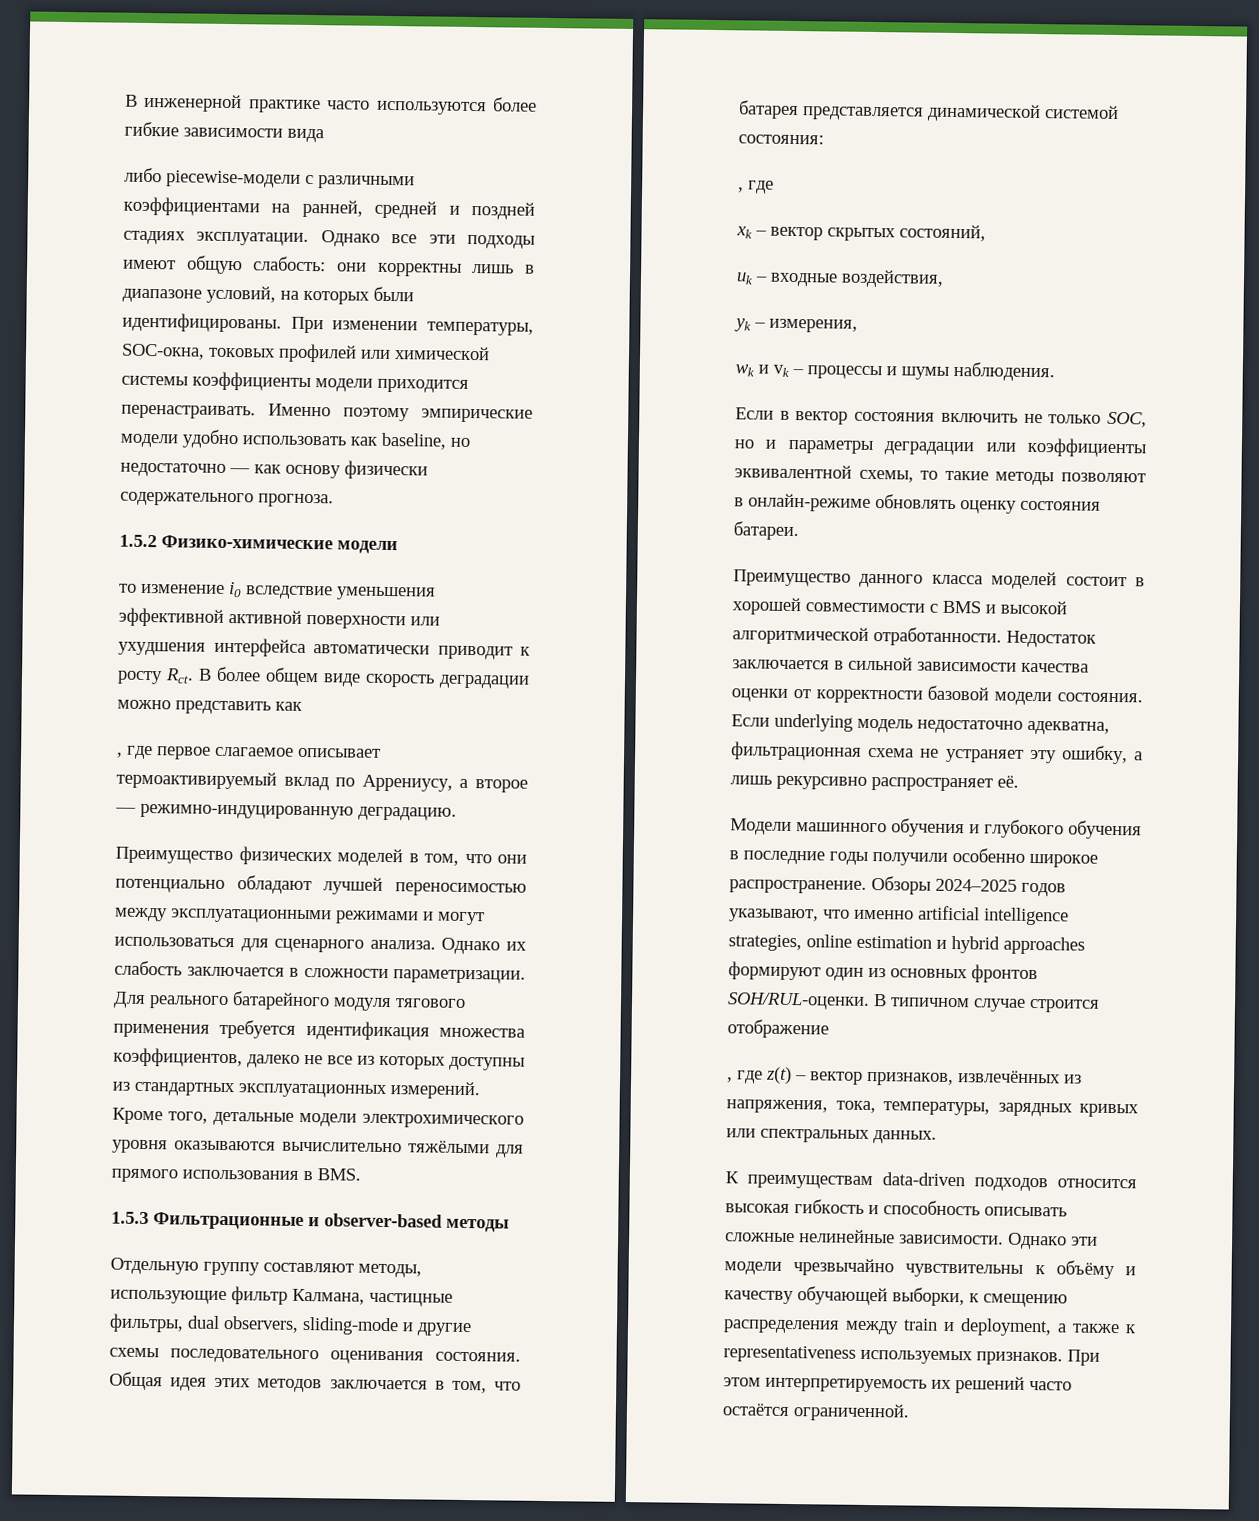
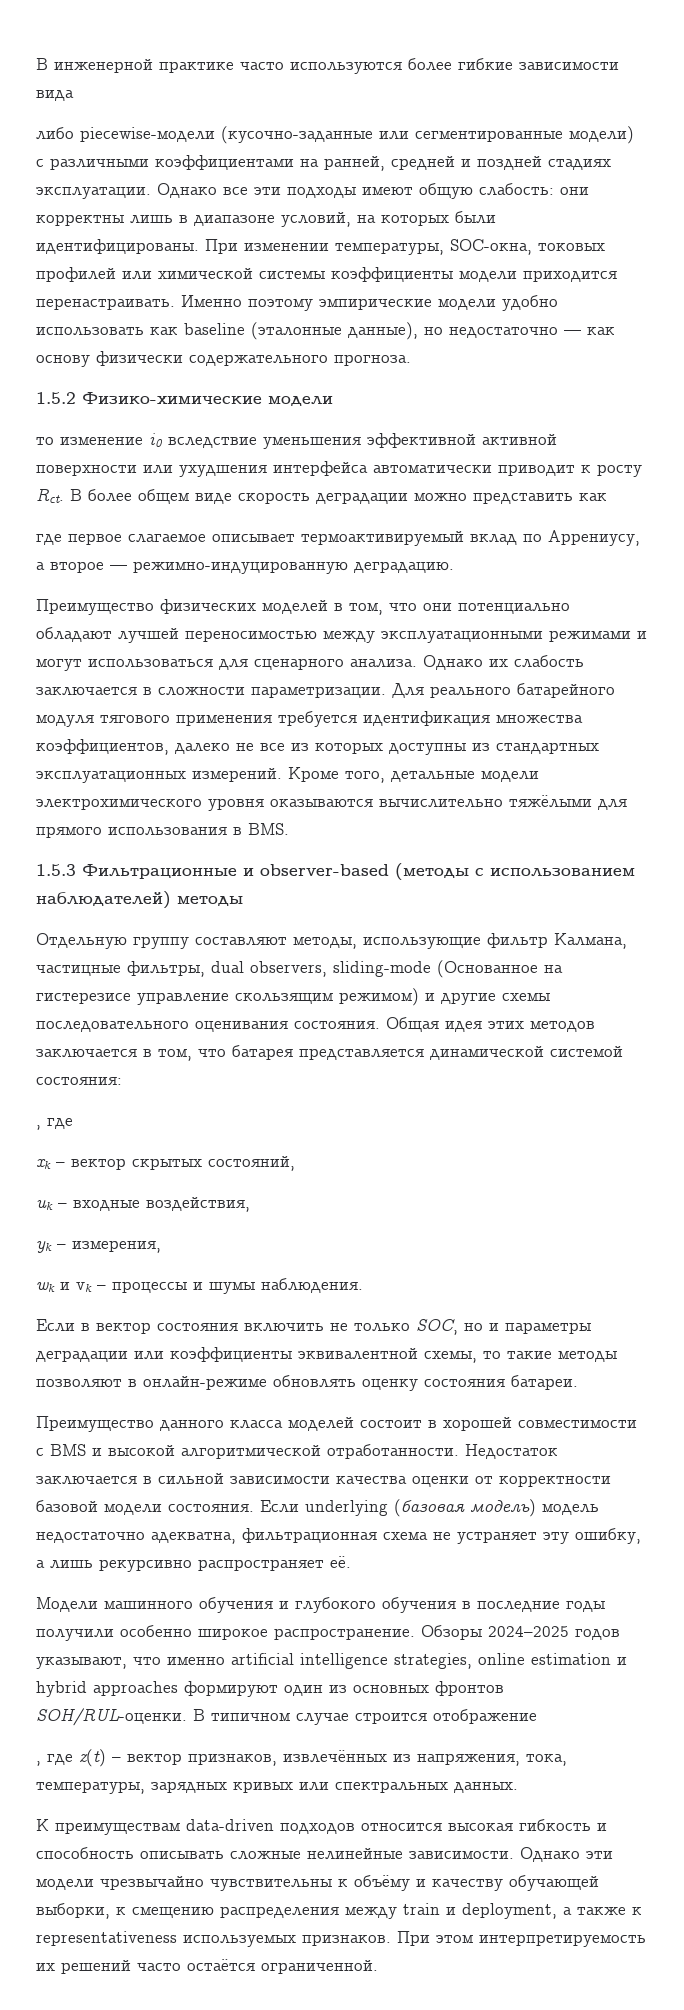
(301, 179) none -> [221,126,634,144] (кусочно-заданные или сегментированные модели)
[381,432,447,450] baseline, -> [184,322,418,340] baseline (эталонные данные),
[116,752,123,758] , -> (607, 497) none
(443, 1220) none -> [395,863,635,880] [36,891,171,909] (методы с использованием наблюдателей)
(399, 1326) none -> [437,960,563,978] [36,988,419,1006] (Основанное на гистерезисе управление скользящим режимом)
(853, 722) none -> [394,1499,536,1517] (базовая модель)

